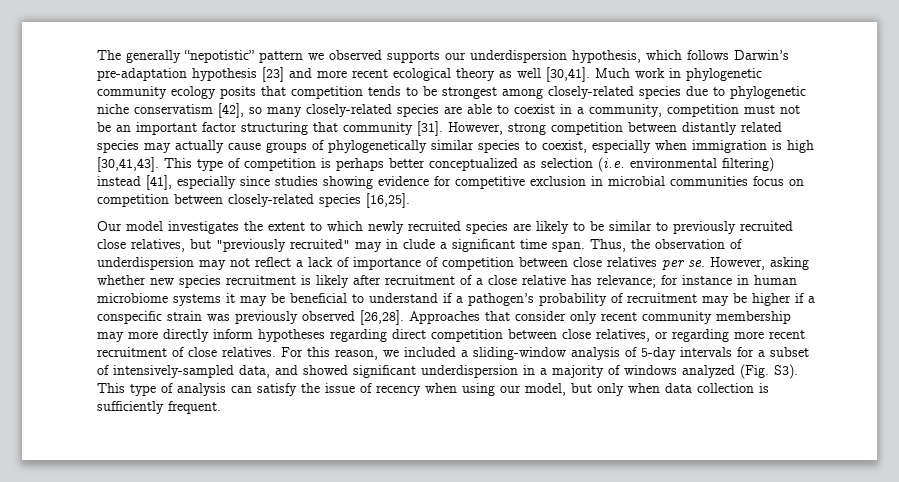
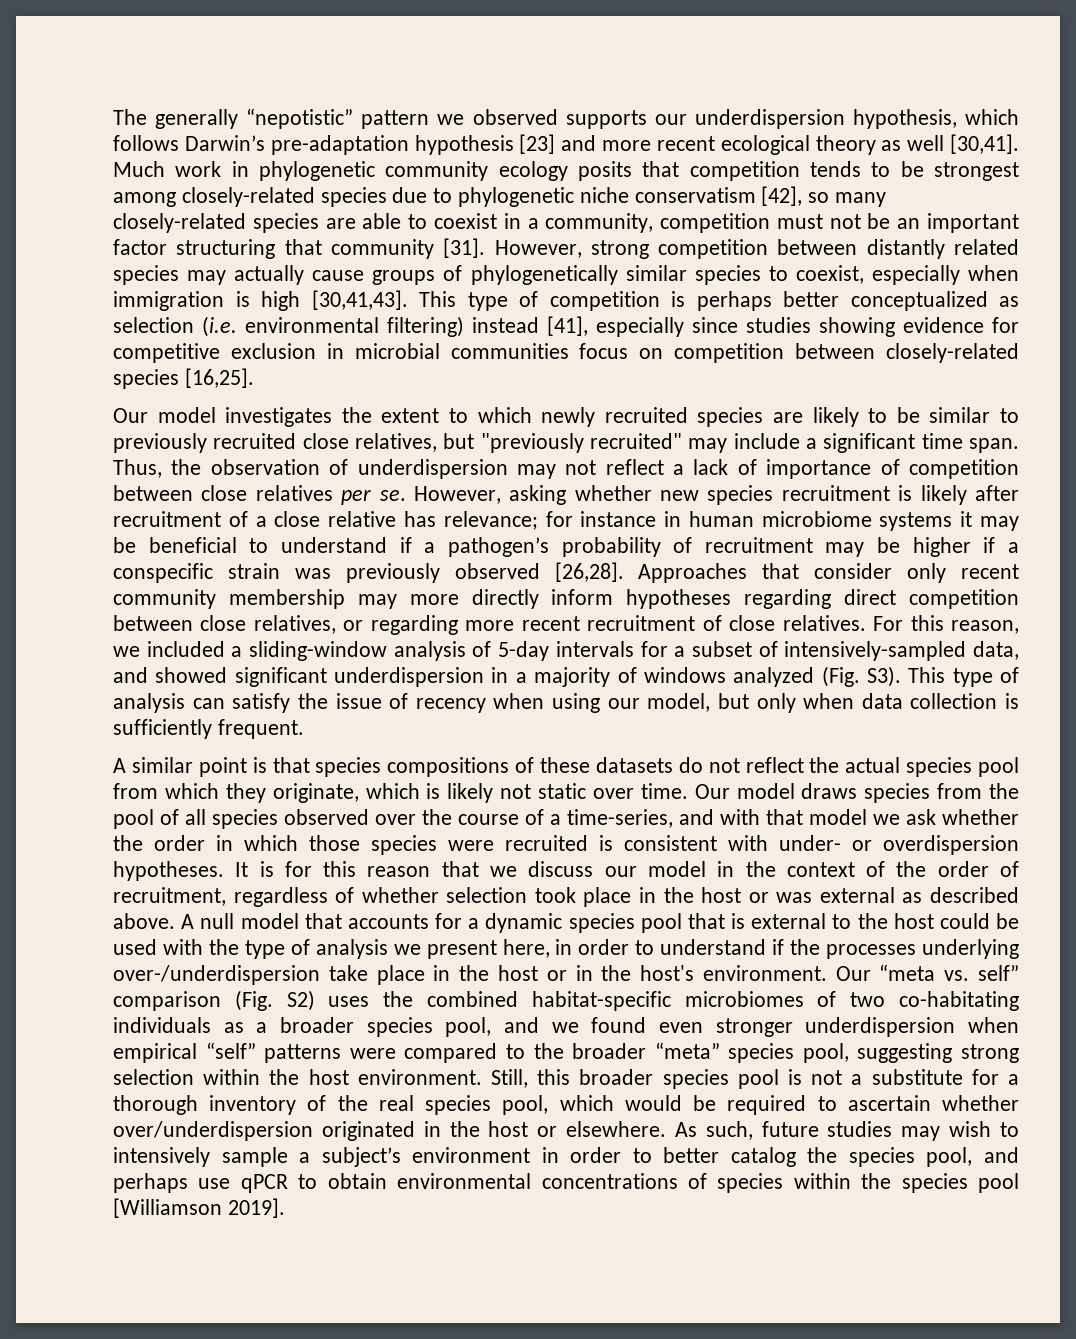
[386,239,435,249] in clude -> [733,433,800,449] include
(221, 407) none -> [113,757,1019,777] [113,783,1019,803] [113,809,1019,829] [113,835,1019,855] [113,861,1019,881] [113,887,1019,907] [113,913,1019,933] [113,939,1019,959] [113,964,1020,985] [113,990,1019,1011] [113,1017,1019,1037] [113,1042,1020,1063] [113,1069,1020,1089] [113,1095,1020,1115] [113,1121,1019,1141] [113,1147,1020,1167] [113,1173,1019,1193] [113,1198,285,1218] // A similar point is that species compositions of these datasets do not reflect the actual species pool from which they originate, which is likely not static over time. Our model draws species from the pool of all species observed over the course of a time-series, and with that model we ask whether the order in which those species were recruited is consistent with under- or overdispersion hypotheses. It is for this reason that we discuss our model in the context of the order of recruitment, regardless of whether selection took place in the host or was external as described above. A null model that accounts for a dynamic species pool that is external to the host could be used with the type of analysis we present here, in order to understand if the processes underlying over-/underdispersion take place in the host or in the host's environment. Our “meta vs. self” comparison (Fig. S2) uses the combined habitat-specific microbiomes of two co-habitating individuals as a broader species pool, and we found even stronger underdispersion when empirical “self” patterns were compared to the broader “meta” species pool, suggesting strong selection within the host environment. Still, this broader species pool is not a substitute for a thorough inventory of the real species pool, which would be required to ascertain whether over/underdispersion originated in the host or elsewhere. As such, future studies may wish to intensively sample a subject’s environment in order to better catalog the species pool, and perhaps use qPCR to obtain environmental concentrations of species within the species pool [Williamson 2019].

